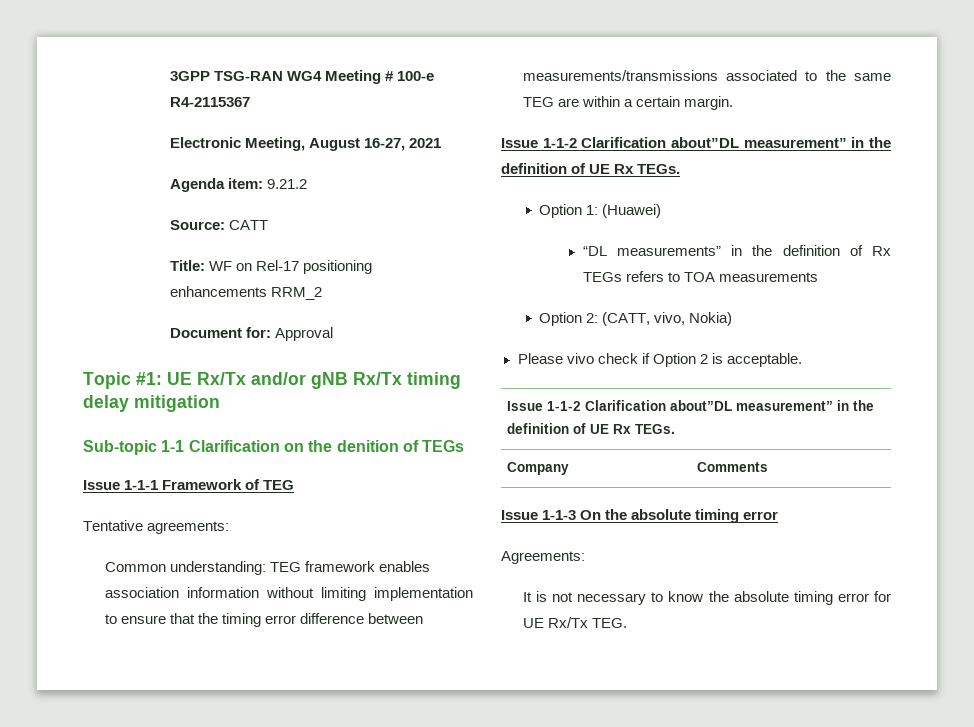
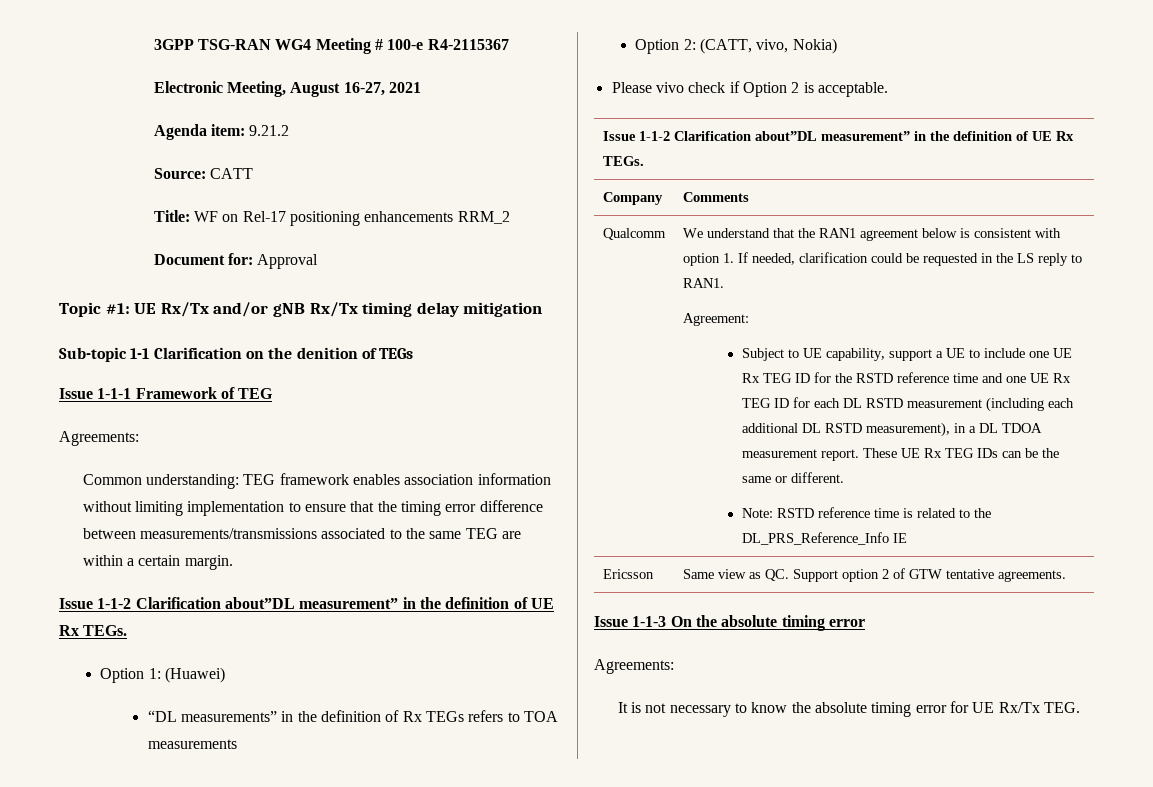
[83,520,230,534] Tentative agreements: -> [59,431,139,446] Agreements:
(769, 467) none -> [602,228,666,240] [682,228,1061,241] [682,252,1082,266] [682,278,724,288] [682,313,749,326] [741,348,1072,361] [741,372,1071,383] [741,397,1074,412] [741,422,1042,437] [741,448,1059,461] [741,472,844,483] [741,507,991,518] [741,532,907,545] [602,569,654,579] [682,568,1066,582] // Qualcomm | We understand that the RAN1 agreement below is consistent with option 1. If needed, clarification could be requested in the LS reply to RAN1. // Agreement: // Subject to UE capability, support a UE to include one UE Rx TEG ID for the RSTD reference time and one UE Rx TEG ID for each DL RSTD measurement (including each additional DL RSTD measurement), in a DL TDOA measurement report. These UE Rx TEG IDs can be the same or different. // Note: RSTD reference time is related to the DL_PRS_Reference_Info IE // Ericsson | Same view as QC. Support option 2 of GTW tentative agreements.

